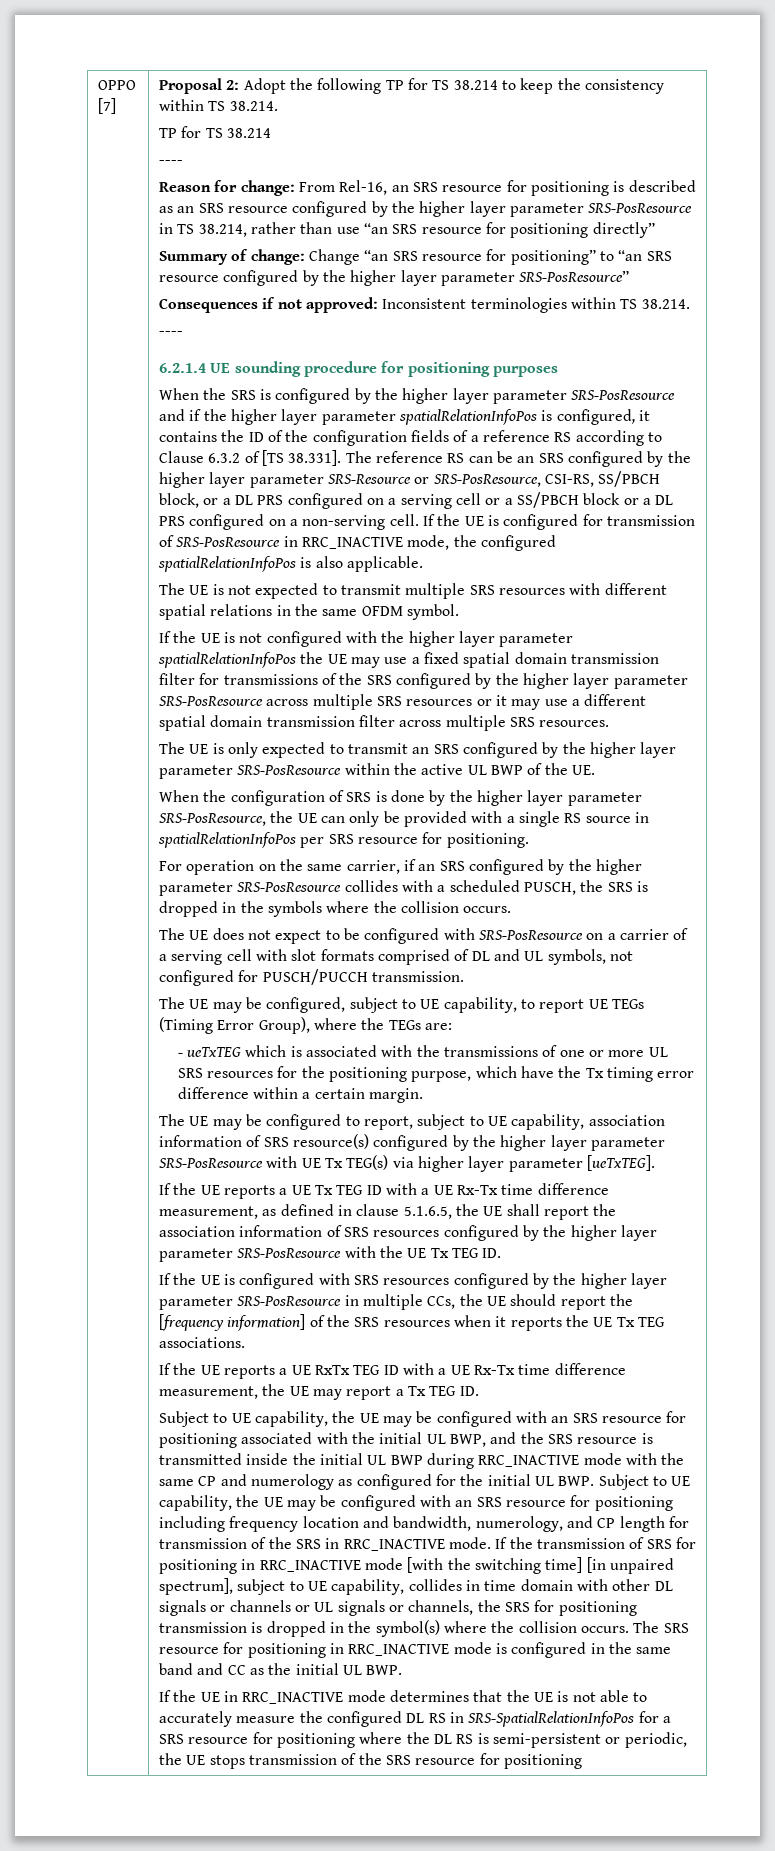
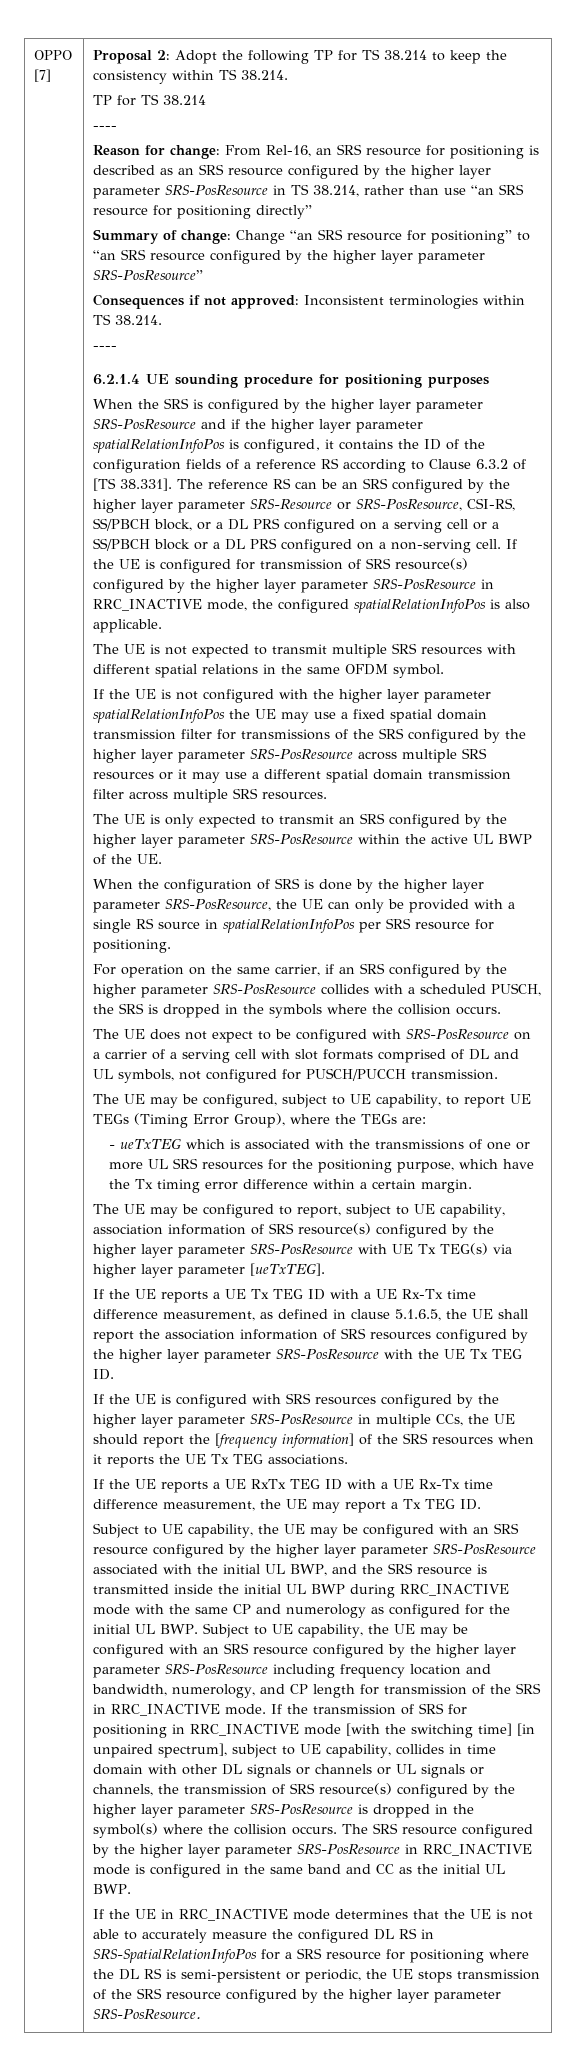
(175, 541) none -> [366,558,469,570] [93,579,369,593] SRS resource(s) configured by the higher layer parameter
[666,1411,687,1423] [159,1433,238,1448] for positioning -> [153,1544,537,1558] configured by the higher layer parameter SRS-PosResource
[570,1495,673,1511] for positioning -> [313,1644,517,1658] [93,1664,269,1678] configured by the higher layer parameter SRS-PosResource
[504,1600,637,1616] [159,1622,248,1633] SRS for positioning transmission -> [184,1783,516,1798] [93,1804,354,1818] transmission of SRS resource(s) configured by the higher layer parameter SRS-PosResource
[223,1642,326,1658] for positioning -> [462,1824,534,1838] [92,1844,401,1858] configured by the higher layer parameter SRS-PosResource
[479,1753,582,1769] for positioning -> [226,1989,502,2003] [93,2009,202,2020] configured by the higher layer parameter SRS-PosResource.

